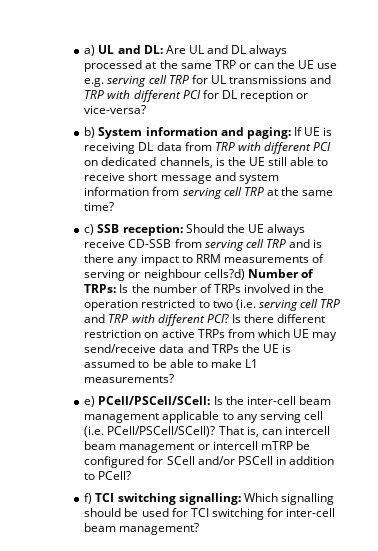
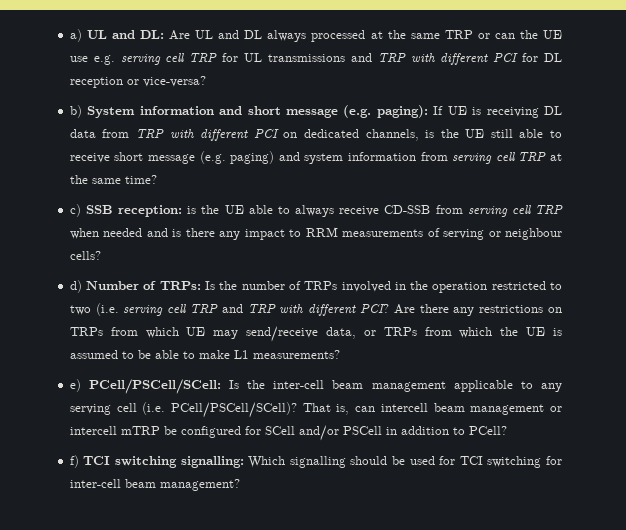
[246,127,291,139] paging: -> [247,105,428,118] short message (e.g. paging):
(212, 179) none -> [199,151,275,164] (e.g. paging)
[185,224,264,233] Should the UE -> [187,205,290,214] is the UE able to
(286, 243) none -> [69,228,143,239] when needed
[203,269,245,280] cells?d) -> [69,251,101,260] [69,280,82,293] cells? // d)
[231,314,326,323] [84,329,195,338] Is there different restriction on active -> [393,304,562,316] Are there any restrictions on
[159,344,239,353] data and TRPs -> [325,327,493,339] data, or TRPs from which

